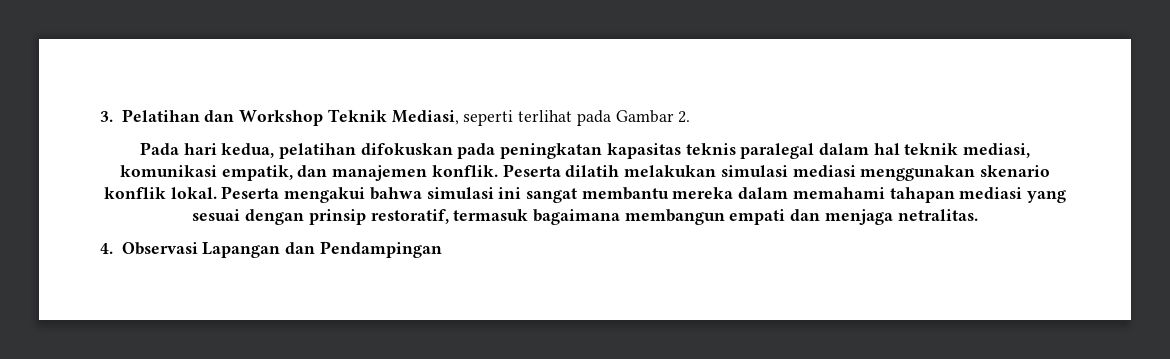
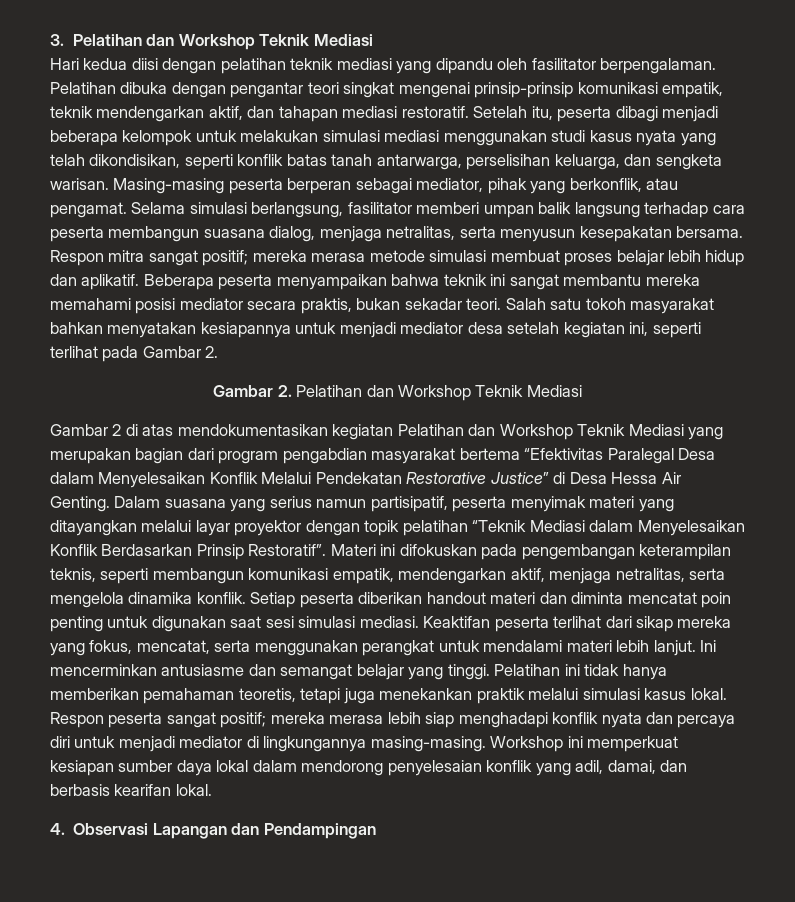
[391,110,459,125] Mediasi, -> [313,34,373,46] [50,58,717,74] [50,82,724,98] [50,106,719,122] [50,130,716,146] [50,154,722,170] [50,178,679,194] [50,202,745,218] [50,226,744,242] [50,250,745,266] [50,274,700,290] [50,298,715,314] [50,322,649,338] Mediasi // Hari kedua diisi dengan pelatihan teknik mediasi yang dipandu oleh fasilitator berpengalaman. Pelatihan dibuka dengan pengantar teori singkat mengenai prinsip-prinsip komunikasi empatik, teknik mendengarkan aktif, dan tahapan mediasi restoratif. Setelah itu, peserta dibagi menjadi beberapa kelompok untuk melakukan simulasi mediasi menggunakan studi kasus nyata yang telah dikondisikan, seperti konflik batas tanah antarwarga, perselisihan keluarga, dan sengketa warisan. Masing-masing peserta berperan sebagai mediator, pihak yang berkonflik, atau pengamat. Selama simulasi berlangsung, fasilitator memberi umpan balik langsung terhadap cara peserta membangun suasana dialog, menjaga netralitas, serta menyusun kesepakatan bersama. Respon mitra sangat positif; mereka merasa metode simulasi membuat proses belajar lebih hidup dan aplikatif. Beberapa peserta menyampaikan bahwa teknik ini sangat membantu mereka memahami posisi mediator secara praktis, bukan sekadar teori. Salah satu tokoh masyarakat bahkan menyatakan kesiapannya untuk menjadi mediator desa setelah kegiatan ini,
[139,142,1031,159] [120,164,1050,181] [103,186,1067,203] [192,209,978,225] Pada hari kedua, pelatihan difokuskan pada peningkatan kapasitas teknis paralegal dalam hal teknik mediasi, komunikasi empatik, dan manajemen konflik. Peserta dilatih melakukan simulasi mediasi menggunakan skenario konflik lokal. Peserta mengakui bahwa simulasi ini sangat membantu mereka dalam memahami tahapan mediasi yang sesuai dengan prinsip restoratif, termasuk bagaimana membangun empati dan menjaga netralitas. -> [213,385,582,401] [50,424,724,440] [50,448,716,464] [50,472,681,488] [50,496,674,512] [50,520,745,536] [50,544,732,560] [50,568,726,584] [50,592,732,608] [50,616,732,632] [50,640,717,656] [50,664,667,680] [50,688,727,704] [50,712,736,728] [50,736,679,752] [50,760,688,776] [50,784,212,796] Gambar 2. Pelatihan dan Workshop Teknik Mediasi // Gambar 2 di atas mendokumentasikan kegiatan Pelatihan dan Workshop Teknik Mediasi yang merupakan bagian dari program pengabdian masyarakat bertema “Efektivitas Paralegal Desa dalam Menyelesaikan Konflik Melalui Pendekatan Restorative Justice” di Desa Hessa Air Genting. Dalam suasana yang serius namun partisipatif, peserta menyimak materi yang ditayangkan melalui layar proyektor dengan topik pelatihan “Teknik Mediasi dalam Menyelesaikan Konflik Berdasarkan Prinsip Restoratif”. Materi ini difokuskan pada pengembangan keterampilan teknis, seperti membangun komunikasi empatik, mendengarkan aktif, menjaga netralitas, serta mengelola dinamika konflik. Setiap peserta diberikan handout materi dan diminta mencatat poin penting untuk digunakan saat sesi simulasi mediasi. Keaktifan peserta terlihat dari sikap mereka yang fokus, mencatat, serta menggunakan perangkat untuk mendalami materi lebih lanjut. Ini mencerminkan antusiasme dan semangat belajar yang tinggi. Pelatihan ini tidak hanya memberikan pemahaman teoretis, tetapi juga menekankan praktik melalui simulasi kasus lokal. Respon peserta sangat positif; mereka merasa lebih siap menghadapi konflik nyata dan percaya diri untuk menjadi mediator di lingkungannya masing-masing. Workshop ini memperkuat kesiapan sumber daya lokal dalam mendorong penyelesaian konflik yang adil, damai, dan berbasis kearifan lokal.

